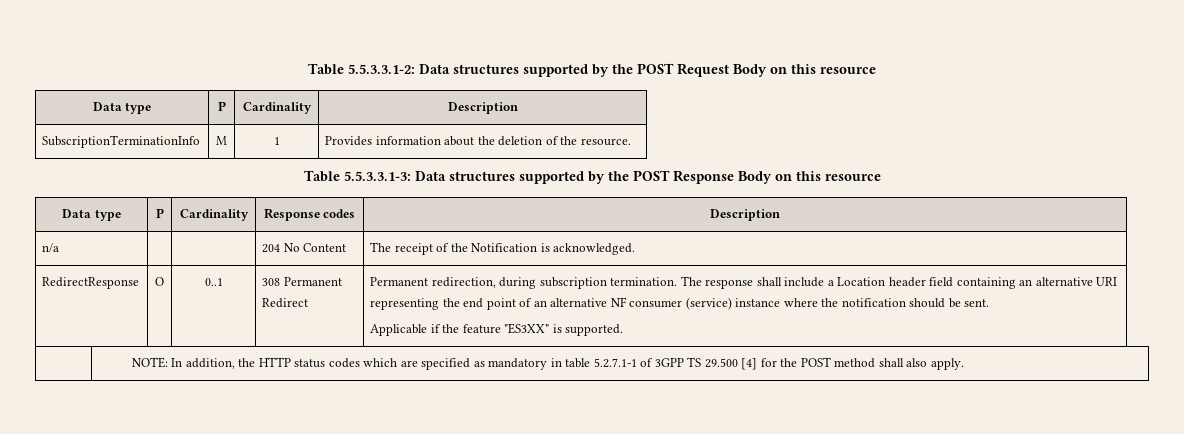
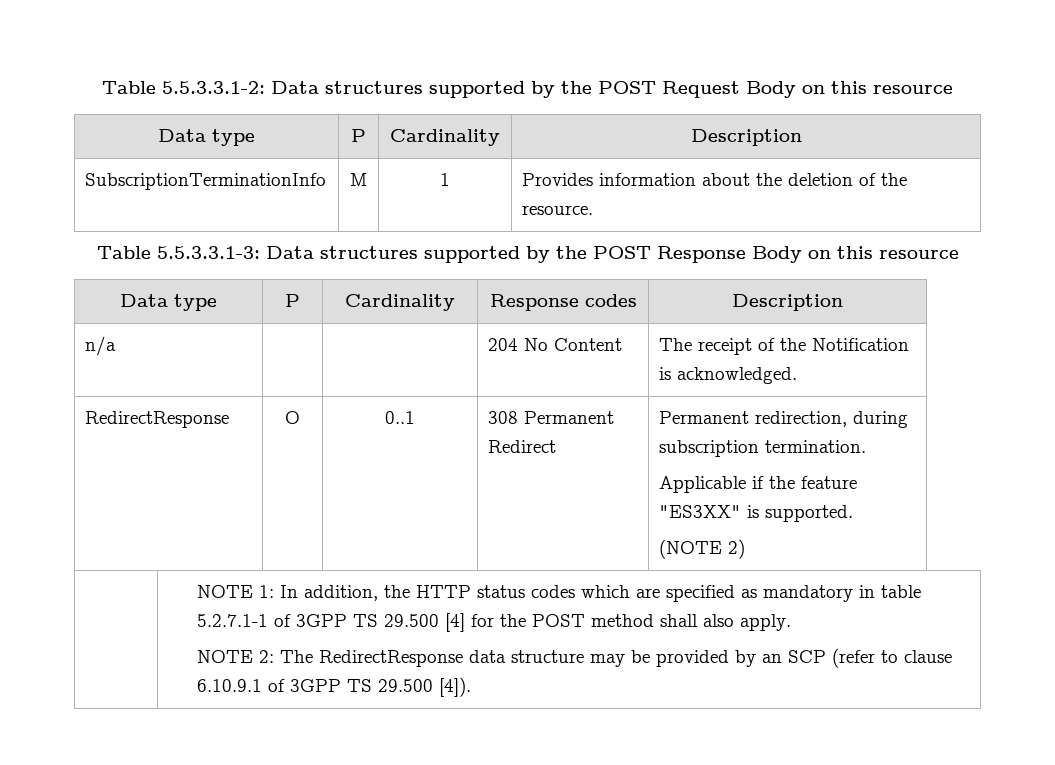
[680,276,1118,289] [370,297,990,310] The response shall include a Location header field containing an alternative URI representing the end point of an alternative NF consumer (service) instance where the notification should be sent. -> (867, 446) none
[131,357,168,368] // | NOTE: -> [659,539,746,559] [196,585,274,598] // (NOTE 2) // | NOTE 1:
(964, 364) none -> [196,648,952,668] [196,677,471,697] // NOTE 2: The RedirectResponse data structure may be provided by an SCP (refer to clause 6.10.9.1 of 3GPP TS 29.500 [4]).

